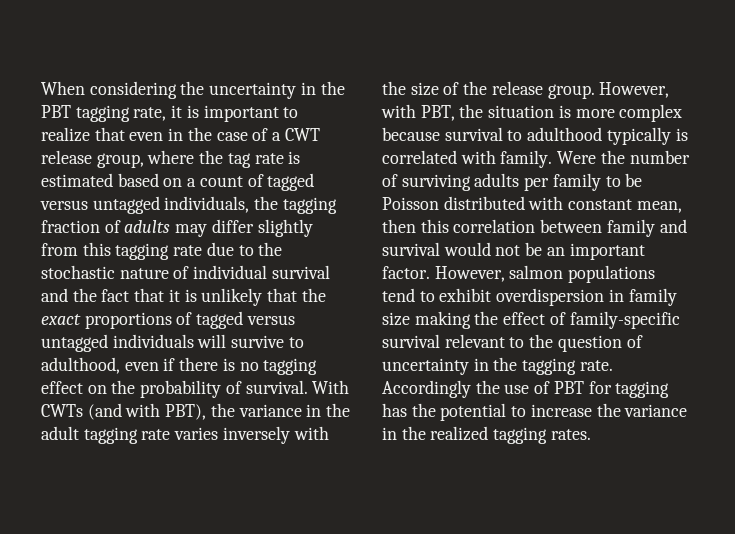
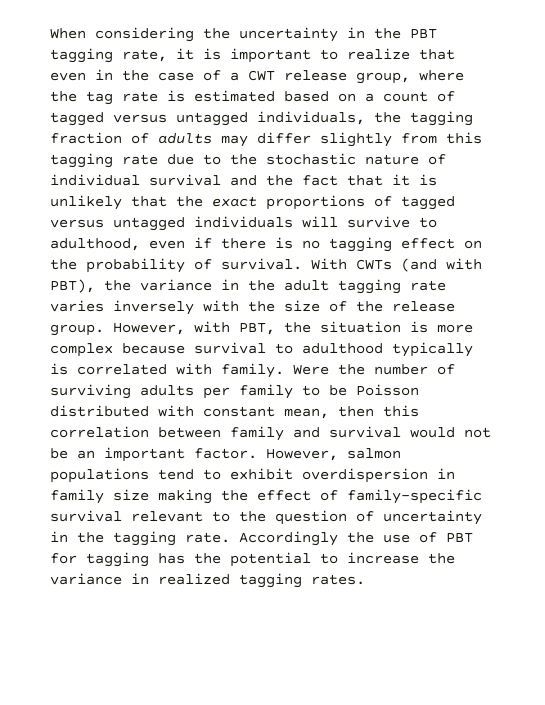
[401,426,426,440] the -> (149, 579) none

